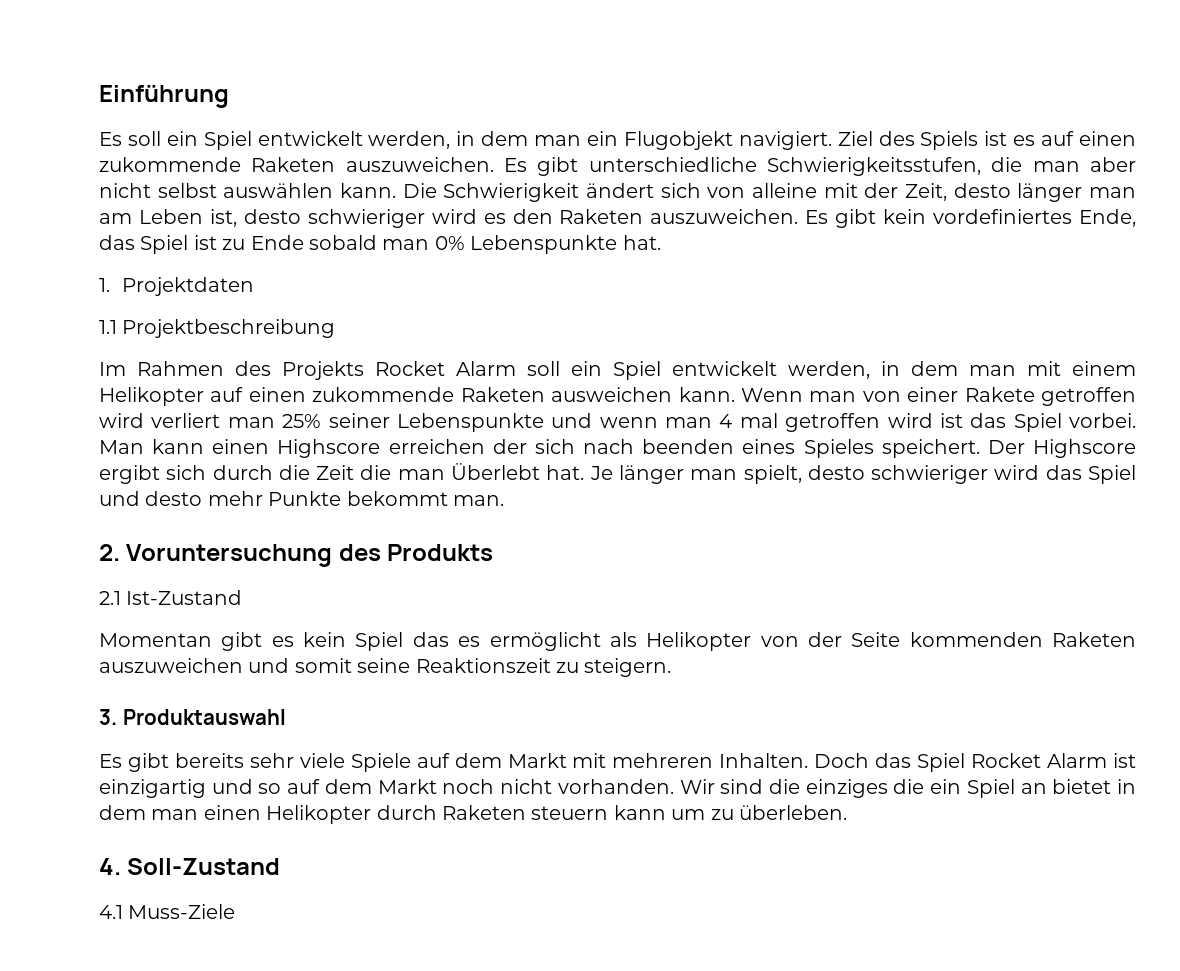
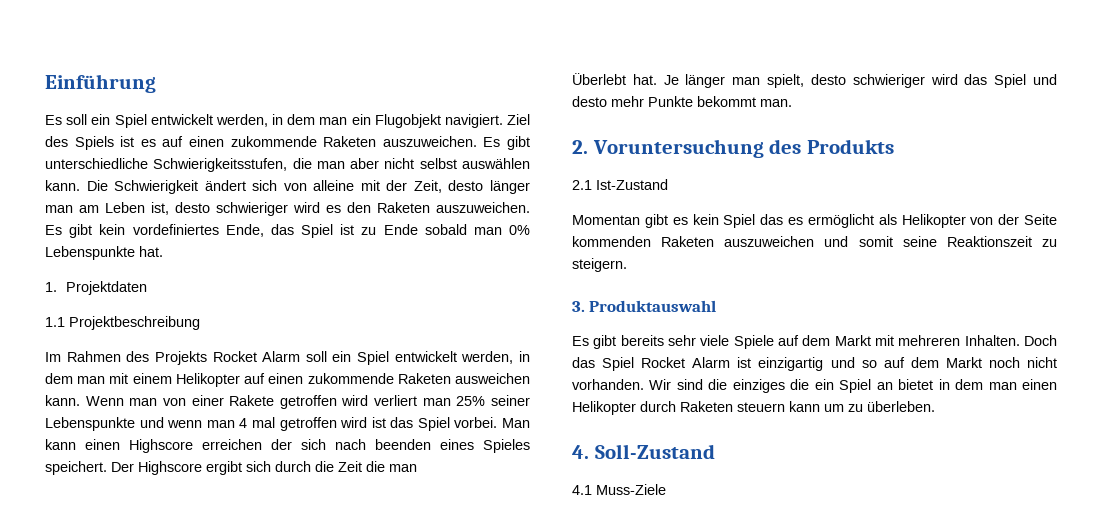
(445, 474) none -> (417, 468) //

